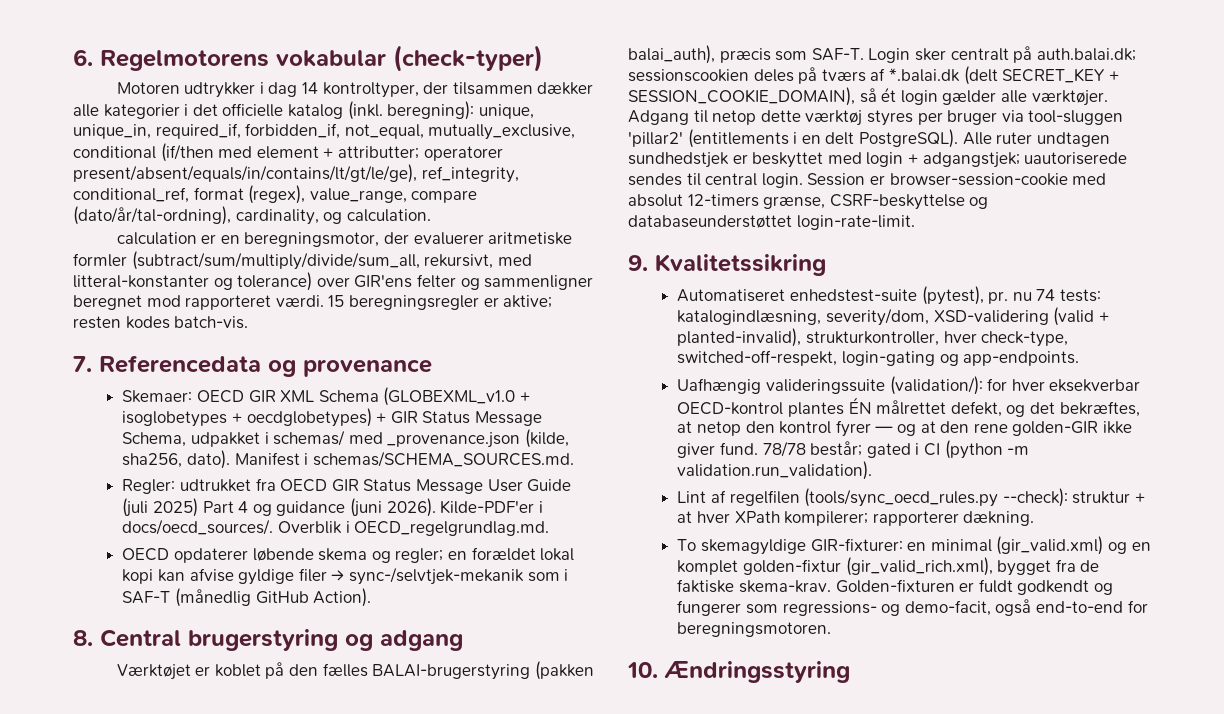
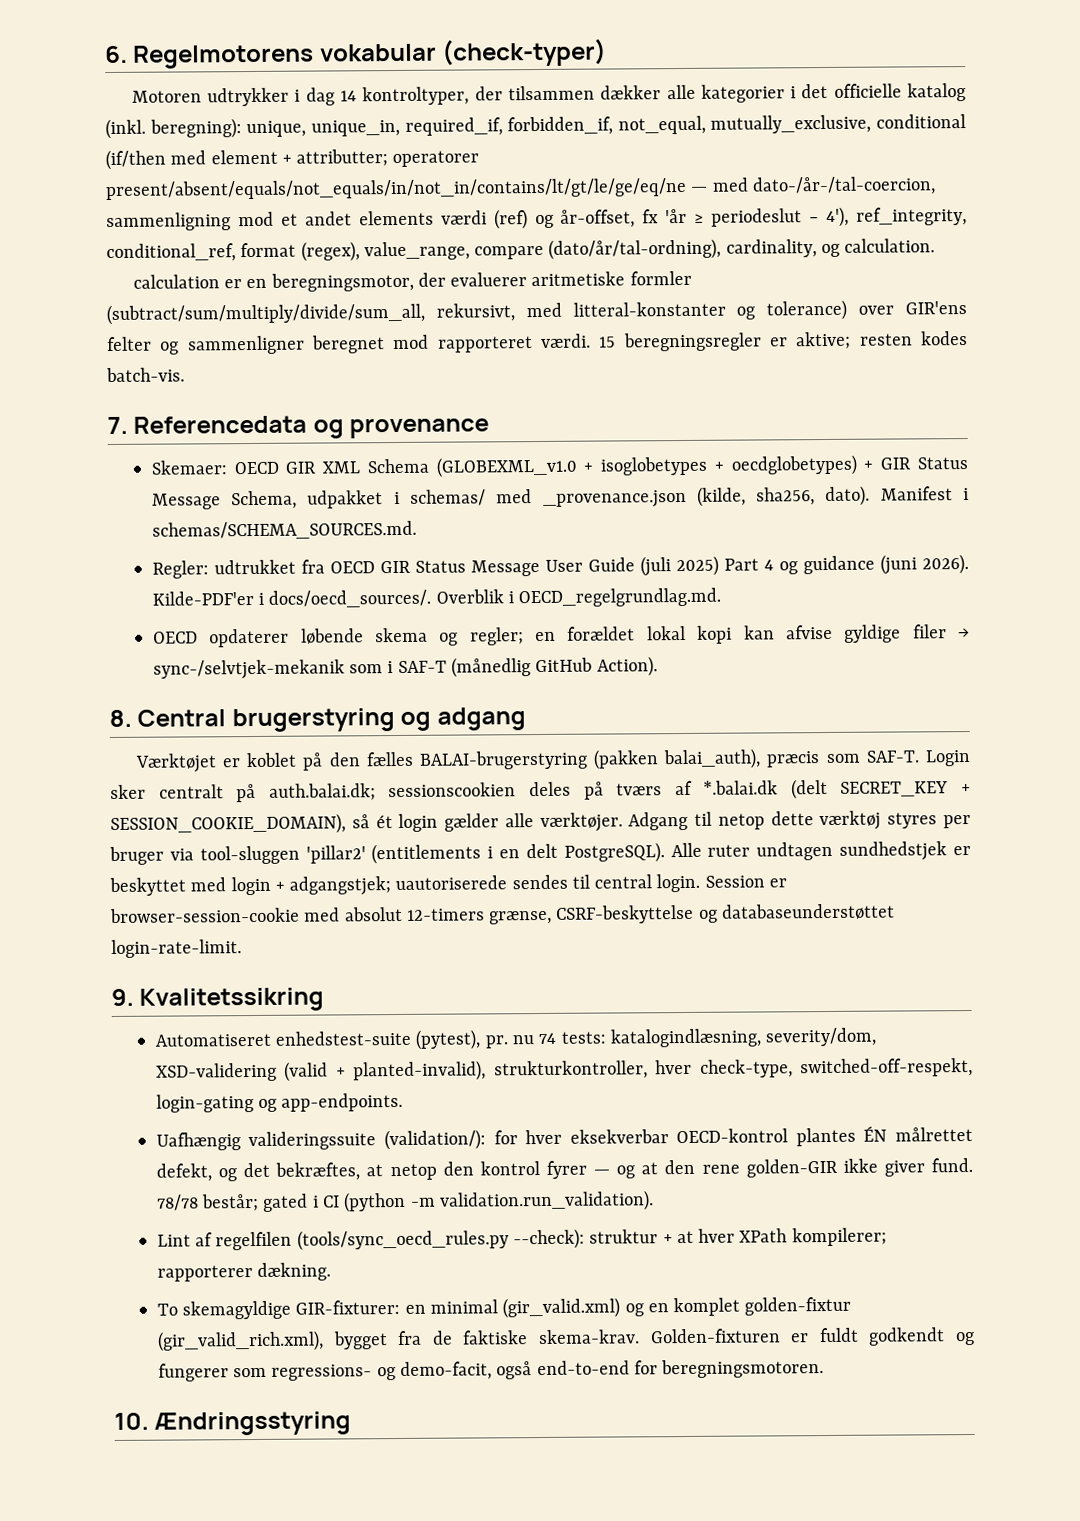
[73,164,417,183] present/absent/equals/in/contains/lt/gt/le/ge), -> [105,176,936,201] [106,206,850,232] present/absent/equals/not_equals/in/not_in/contains/lt/gt/le/ge/eq/ne — med dato-/år-/tal-coercion, sammenligning mod et andet elements værdi (ref) og år-offset, fx 'år ≥ periodeslut − 4'),

